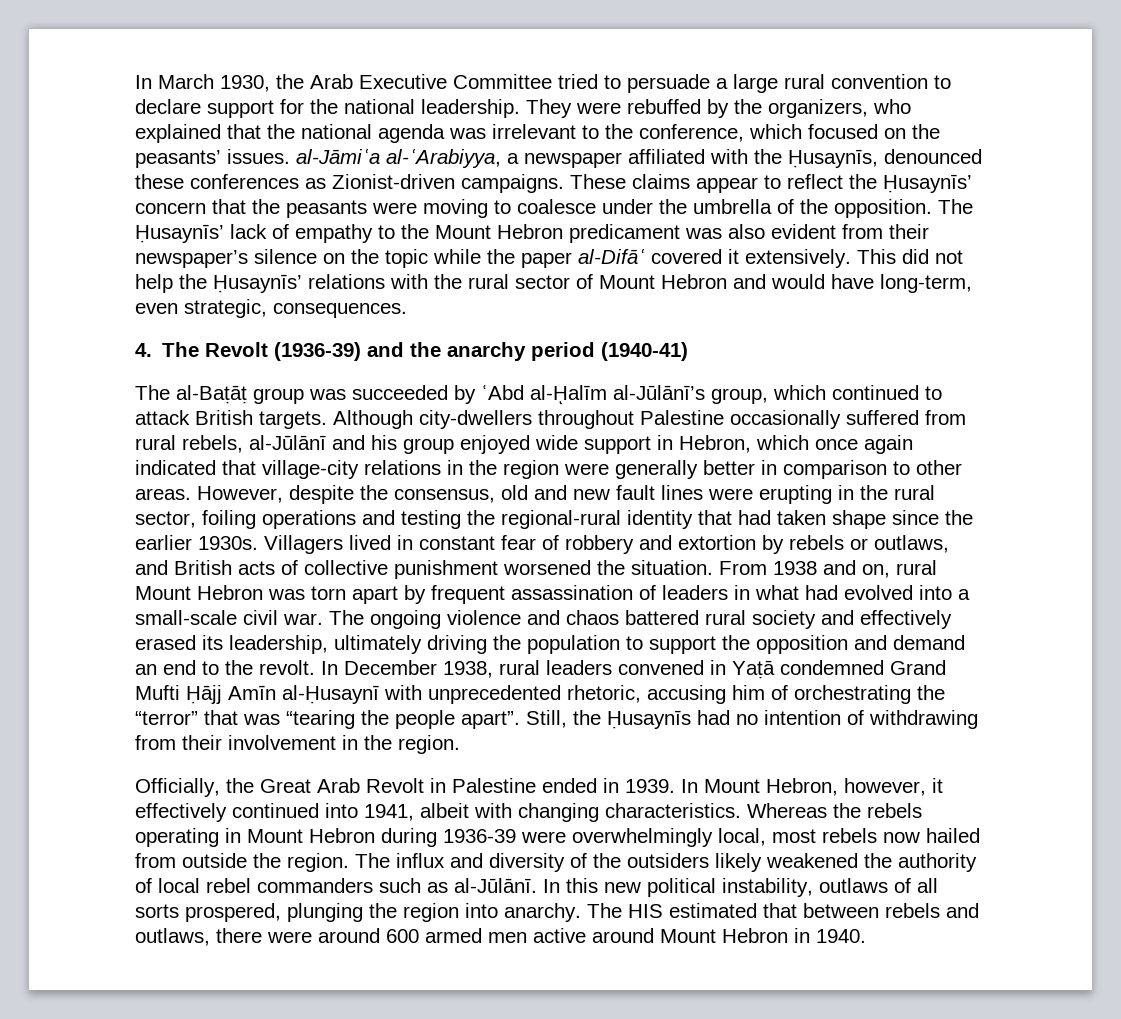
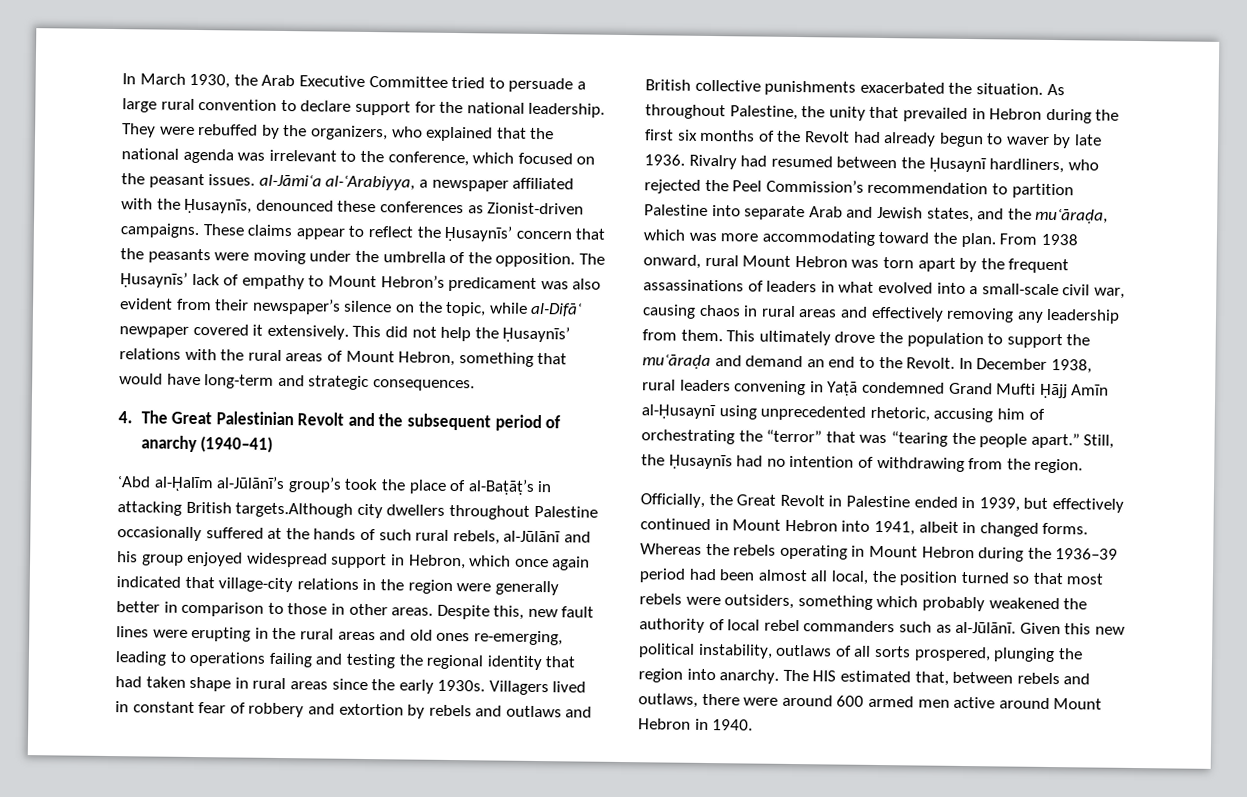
[135,150,221,168] peasants’ -> [148,173,205,189] peasant
[494,199,596,214] to coalesce -> (306, 257) none
[401,224,563,239] the Mount Hebron -> [327,275,445,288] Mount Hebron’s
[385,248,645,268] topic while the paper al-Difāʿ -> [445,301,583,317] [119,326,189,338] topic, while al-Difāʿ newpaper
[515,275,570,289] sector -> [285,353,324,362] areas
[661,274,972,293] [135,299,407,318] [135,342,689,361] [135,384,942,405] [135,410,966,429] Hebron and would have long-term, even strategic, consequences. // 4. The Revolt (1936-39) and the anarchy period (1940-41) // The al-Baṭāṭ group was succeeded by ʿAbd al-ῌalīm al-Jūlānī’s group, which continued to attack British targets. Although city-dwellers throughout Palestine occasionally suffered from -> [398,351,568,367] [119,373,475,392] [118,410,562,432] [140,435,274,453] [117,476,553,495] [117,501,598,520] [117,526,412,542] Hebron, something that would have long-term and strategic consequences. // 4. The Great Palestinian Revolt and the subsequent period of anarchy (1940–41) // ʿAbd al-ῌalīm al-Jūlānī’s group’s took the place of al-Baṭāṭ’s in attacking British targets.Although city dwellers throughout Palestine occasionally suffered at the hands of such
[535,435,578,450] wide -> [246,552,328,568] widespread
[916,460,962,475] [135,485,567,504] other areas. However, despite the consensus, old and -> [287,603,525,620] those in other areas. Despite this,
[135,510,356,529] sector, foiling operations -> [337,629,563,646] [115,651,312,668] areas and old ones re-emerging, leading to operations failing
[501,510,621,529] regional-rural -> [426,654,484,670] regional
(886, 519) none -> [234,677,328,690] in rural areas
[135,535,192,550] earlier -> [398,679,434,694] early
[850,535,949,553] [135,560,890,579] or outlaws, and British acts of collective punishment worsened the situation. From 1938 and on, -> [475,705,593,718] [645,79,1065,96] [645,104,1120,124] [645,129,1103,149] [644,154,1099,174] [644,179,1074,199] [644,204,1109,224] [643,229,1078,248] [643,254,701,269] and outlaws and British collective punishments exacerbated the situation. As throughout Palestine, the unity that prevailed in Hebron during the first six months of the Revolt had already begun to waver by late 1936. Rivalry had resumed between the Ḥusaynī hardliners, who rejected the Peel Commission’s recommendation to partition Palestine into separate Arab and Jewish states, and the muʿāraḍa, which was more accommodating toward the plan. From 1938 onward,
[431,585,633,604] frequent assassination -> [980,258,1070,274] [643,279,744,292] the frequent assassinations
[805,585,838,600] had -> (875, 287) none
[283,610,952,629] [135,635,487,654] war. The ongoing violence and chaos battered rural society and effectively erased its leadership, ultimately driving -> [1093,287,1125,299] [642,304,1121,324] [642,329,876,346] war, causing chaos in rural areas and effectively removing any leadership from them. This ultimately drove
[756,635,848,654] opposition -> [642,354,711,370] muʿāraḍa
[259,660,315,675] revolt. -> [906,357,956,369] Revolt.
[618,660,704,675] convened -> [734,380,807,396] convening
[384,685,422,700] with -> [718,405,757,420] using
[461,711,520,729] apart”. -> [1030,432,1080,449] apart.”
[182,735,358,750] their involvement in -> (1004, 464) none
[317,778,360,793] Arab -> (777, 500) none
[625,778,943,796] [135,803,741,822] 1939. In Mount Hebron, however, it effectively continued into 1941, albeit with changing characteristics. -> [978,497,1124,513] [640,518,1089,537] 1939, but effectively continued in Mount Hebron into 1941, albeit in changed forms.
[443,828,980,847] [135,853,762,872] 1936-39 were overwhelmingly local, most rebels now hailed from outside the region. The influx and diversity of the outsiders likely -> [1027,547,1119,560] [639,568,1104,586] [639,593,985,612] the 1936–39 period had been almost all local, the position turned so that most rebels were outsiders, something which probably
[543,879,560,893] In -> [1019,622,1061,635] Given
[763,903,797,918] that -> [914,671,949,686] that,

